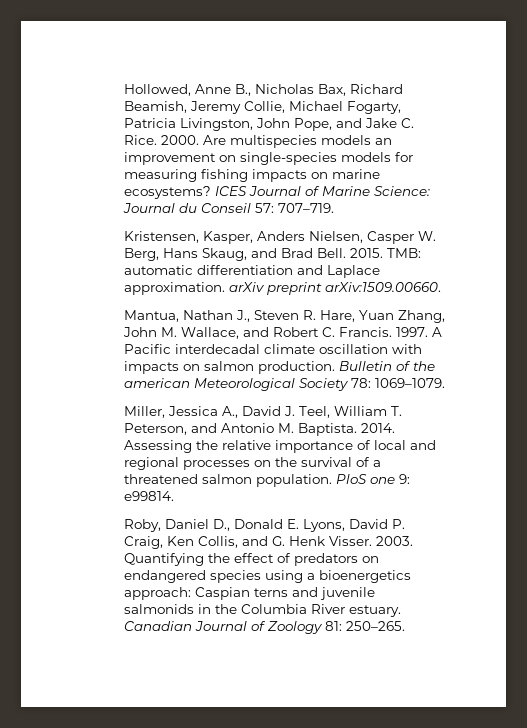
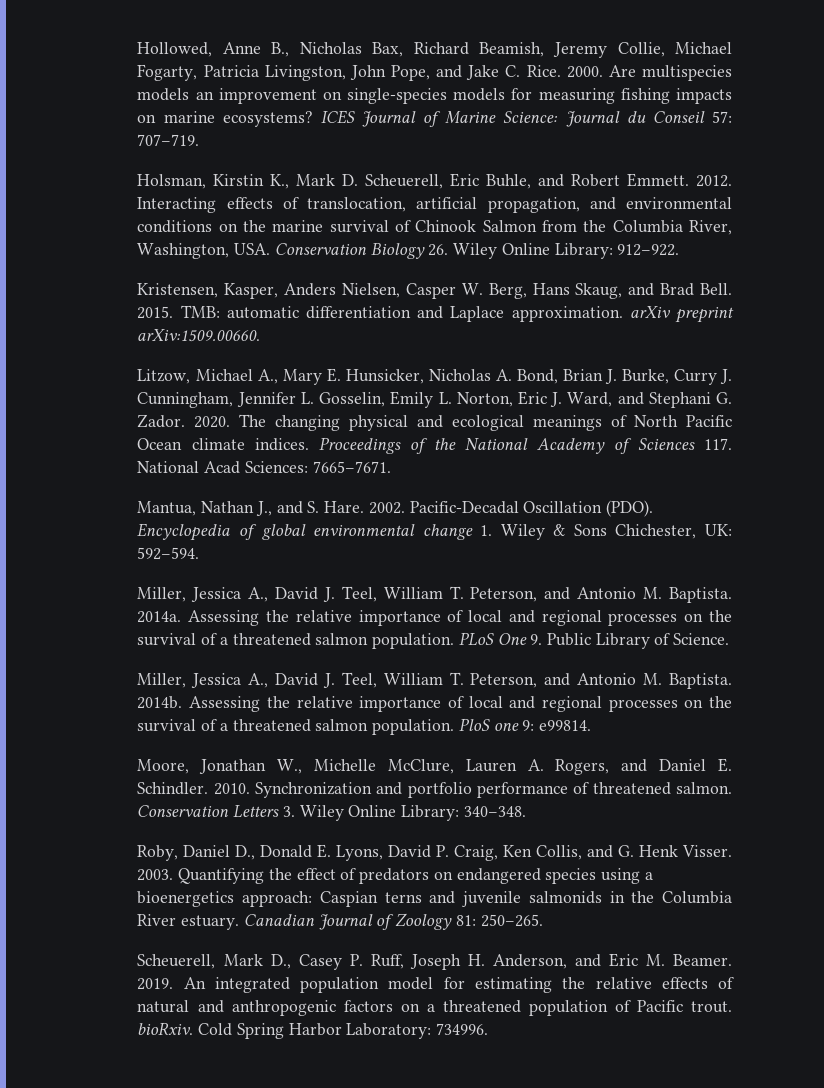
(334, 208) none -> [137,173,732,189] [137,197,733,213] [137,220,733,235] [137,243,680,259] // Holsman, Kirstin K., Mark D. Scheuerell, Eric Buhle, and Robert Emmett. 2012. Interacting effects of translocation, artificial propagation, and environmental conditions on the marine survival of Chinook Salmon from the Columbia River, Washington, USA. Conservation Biology 26. Wiley Online Library: 912–922.
[123,310,445,323] [122,327,442,339] [123,344,422,354] [123,361,435,374] [123,378,445,391] Mantua, Nathan J., Steven R. Hare, Yuan Zhang, John M. Wallace, and Robert C. Francis. 1997. A Pacific interdecadal climate oscillation with impacts on salmon production. Bulletin of the american Meteorological Society 78: 1069–1079. -> [137,368,733,385] [137,391,732,408] [137,414,733,431] [137,437,732,454] [137,461,391,474] [137,500,654,517] [137,523,732,541] [137,547,200,560] Litzow, Michael A., Mary E. Hunsicker, Nicholas A. Bond, Brian J. Burke, Curry J. Cunningham, Jennifer L. Gosselin, Emily L. Norton, Eric J. Ward, and Stephani G. Zador. 2020. The changing physical and ecological meanings of North Pacific Ocean climate indices. Proceedings of the National Academy of Sciences 117. National Acad Sciences: 7665–7671. // Mantua, Nathan J., and S. Hare. 2002. Pacific-Decadal Oscillation (PDO). Encyclopedia of global environmental change 1. Wiley & Sons Chichester, UK: 592–594.
[360,423,395,433] 2014. -> [137,610,733,626] [137,632,730,649] [137,672,732,689] [137,696,183,709] 2014a. Assessing the relative importance of local and regional processes on the survival of a threatened salmon population. PLoS One 9. Public Library of Science. // Miller, Jessica A., David J. Teel, William T. Peterson, and Antonio M. Baptista. 2014b.
(174, 496) none -> [137,758,732,775] [137,782,733,798] [137,805,526,821] // Moore, Jonathan W., Michelle McClure, Lauren A. Rogers, and Daniel E. Schindler. 2010. Synchronization and portfolio performance of threatened salmon. Conservation Letters 3. Wiley Online Library: 340–348.
(405, 626) none -> [137,953,732,970] [137,977,734,993] [137,1000,732,1016] [137,1022,489,1039] // Scheuerell, Mark D., Casey P. Ruff, Joseph H. Anderson, and Eric M. Beamer. 2019. An integrated population model for estimating the relative effects of natural and anthropogenic factors on a threatened population of Pacific trout. bioRxiv. Cold Spring Harbor Laboratory: 734996.

